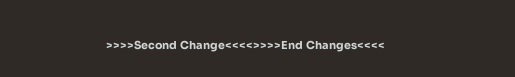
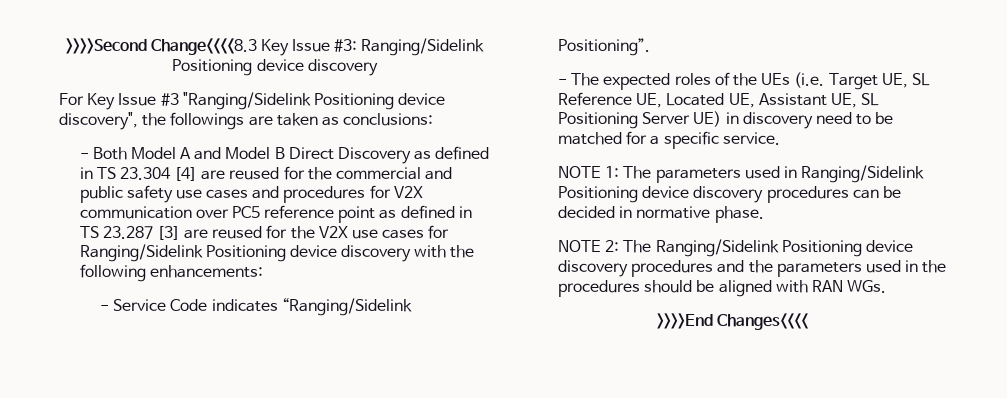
[179,40,303,52] Change<<<<>>>>End -> [150,38,485,56] [172,59,378,76] [59,92,446,110] [59,112,434,130] [79,146,490,164] [79,166,453,181] [79,185,423,203] [79,205,472,223] [79,225,450,240] [79,244,475,262] [79,264,263,282] [100,298,412,316] [558,38,651,56] [558,72,930,90] [558,92,880,108] [558,111,894,129] [558,131,780,149] [558,165,925,183] [558,186,902,203] [558,206,764,223] [558,239,914,257] [558,260,947,277] [558,280,887,297] [656,313,713,329] Change<<<<8.3 Key Issue #3: Ranging/Sidelink Positioning device discovery // For Key Issue #3 "Ranging/Sidelink Positioning device discovery", the followings are taken as conclusions: // - Both Model A and Model B Direct Discovery as defined in TS 23.304 [4] are reused for the commercial and public safety use cases and procedures for V2X communication over PC5 reference point as defined in TS 23.287 [3] are reused for the V2X use cases for Ranging/Sidelink Positioning device discovery with the following enhancements: // - Service Code indicates “Ranging/Sidelink Positioning”. // - The expected roles of the UEs (i.e. Target UE, SL Reference UE, Located UE, Assistant UE, SL Positioning Server UE) in discovery need to be matched for a specific service. // NOTE 1: The parameters used in Ranging/Sidelink Positioning device discovery procedures can be decided in normative phase. // NOTE 2: The Ranging/Sidelink Positioning device discovery procedures and the parameters used in the procedures should be aligned with RAN WGs. // >>>>End

